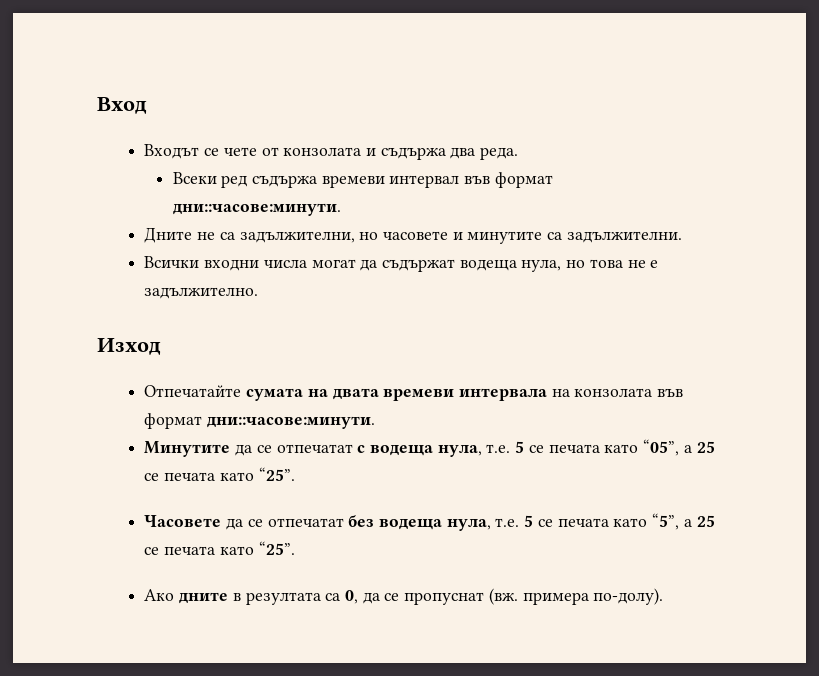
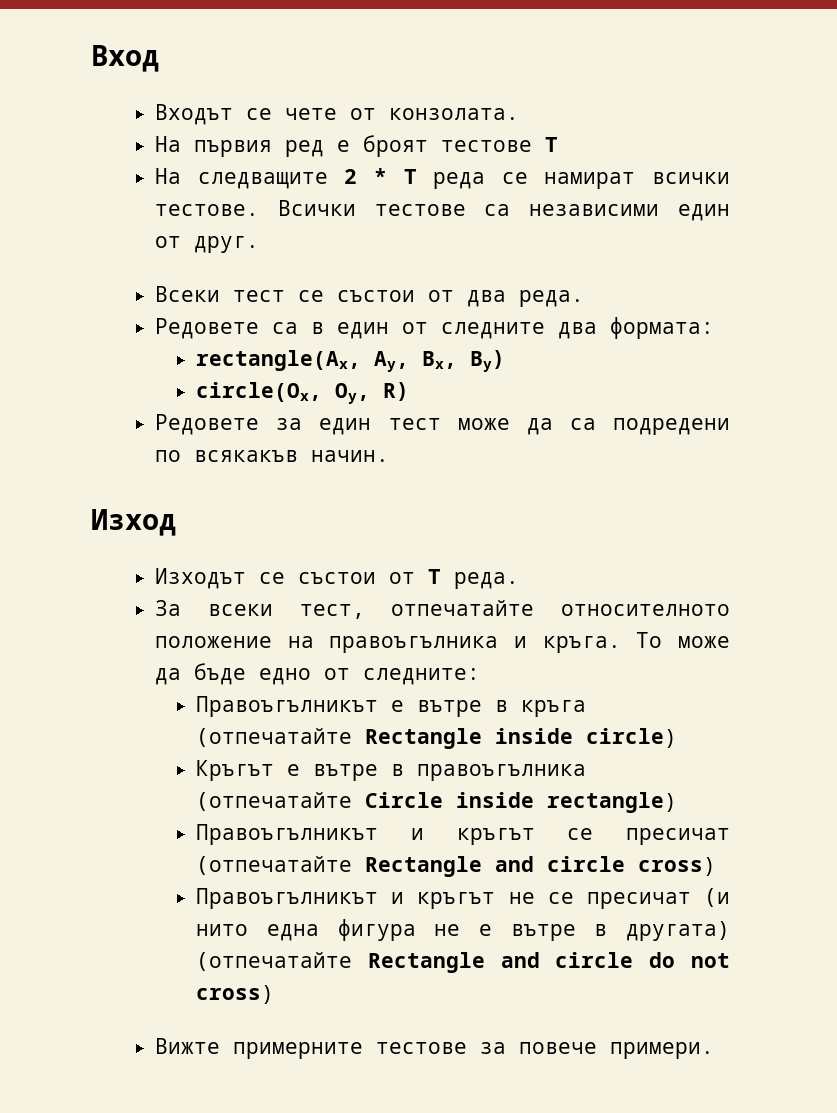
[283,147,519,160] [172,172,553,188] [172,203,341,216] [144,227,682,244] [144,256,659,272] [144,287,259,299] [97,338,161,355] [144,385,684,401] [144,413,376,429] [144,439,715,457] [144,467,295,481] [144,513,715,531] [144,541,295,555] [144,588,664,605] конзолата и съдържа два реда. // Всеки ред съдържа времеви интервал във формат дни::часове:минути. // Дните не са задължителни, но часовете и минутите са задължителни. // Всички входни числа могат да съдържат водеща нула, но това не е задължително. // Изход // Отпечатайте сумата на двата времеви интервала на конзолата във формат дни::часове:минути. // Минутите да се отпечатат с водеща нула, т.е. 5 се печата като “05”, а 25 се печата като “25”. // Часовете да се отпечатат без водеща нула, т.е. 5 се печата като “5”, а 25 се печата като “25”. // Ако дните в резултата са 0, да се пропуснат (вж. примера по-долу). -> [389,108,520,120] [155,135,559,157] [155,168,731,189] [155,200,730,221] [155,236,260,253] [155,286,585,307] [155,317,715,339] [196,350,506,372] [196,382,410,404] [155,414,730,435] [155,450,390,462] [91,509,176,536] [155,568,520,589] [155,600,730,619] [155,632,730,653] [155,663,481,685] [196,696,587,717] [196,728,678,749] [196,760,587,781] [196,792,678,813] [196,824,730,845] [196,856,717,877] [196,888,731,909] [196,919,730,941] [196,952,731,973] [196,985,275,1004] [155,1038,715,1059] конзолата. // На първия ред е броят тестове T // На следващите 2 * T реда се намират всички тестове. Всички тестове са независими един от друг. // Всеки тест се състои от два реда. // Редовете са в един от следните два формата: // rectangle(Ax, Ay, Bx, By) // circle(Ox, Oy, R) // Редовете за един тест може да са подредени по всякакъв начин. // Изход // Изходът се състои от T реда. // За всеки тест, отпечатайте относителното положение на правоъгълника и кръга. То може да бъде едно от следните: // Правоъгълникът е вътре в кръга (отпечатайте Rectangle inside circle) // Кръгът е вътре в правоъгълника (отпечатайте Circle inside rectangle) // Правоъгълникът и кръгът се пресичат (отпечатайте Rectangle and circle cross) // Правоъгълникът и кръгът не се пресичат (и нито една фигура не е вътре в другата) (отпечатайте Rectangle and circle do not cross) // Вижте примерните тестове за повече примери.

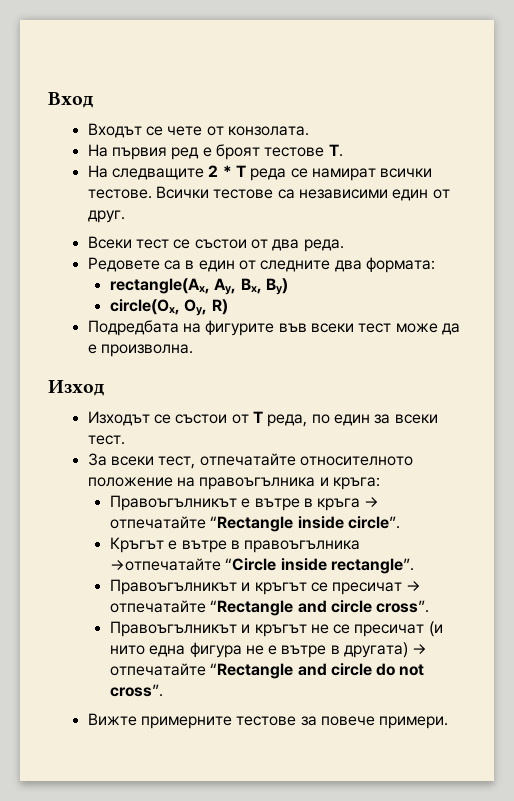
[545,137,559,152] T -> [328,144,343,157] T.
[155,414,730,435] [155,450,390,462] Редовете за един тест може да са подредени по всякакъв начин. -> [87,320,460,336] [87,344,194,357] Подредбата на фигурите във всеки тест може да е произволна.
[454,572,520,589] реда. -> [267,414,438,427] [87,435,125,445] реда, по един за всеки тест.
[542,632,730,653] [155,663,481,685] кръга. То може да бъде едно от следните: -> [333,477,381,490] кръга:
[196,728,678,749] (отпечатайте Rectangle inside circle) -> [364,497,380,508] [109,516,400,532] → отпечатайте “Rectangle inside circle”.
[196,792,678,813] (отпечатайте Circle inside rectangle) -> [109,558,414,574] →отпечатайте “Circle inside rectangle”.
[196,856,717,877] (отпечатайте Rectangle and circle cross) -> [406,581,422,592] [109,600,430,616] → отпечатайте “Rectangle and circle cross”.
[196,952,485,973] (отпечатайте Rectangle -> [412,644,428,655] [109,663,294,679] → отпечатайте “Rectangle
[196,985,275,1004] cross) -> [109,684,163,697] cross”.

